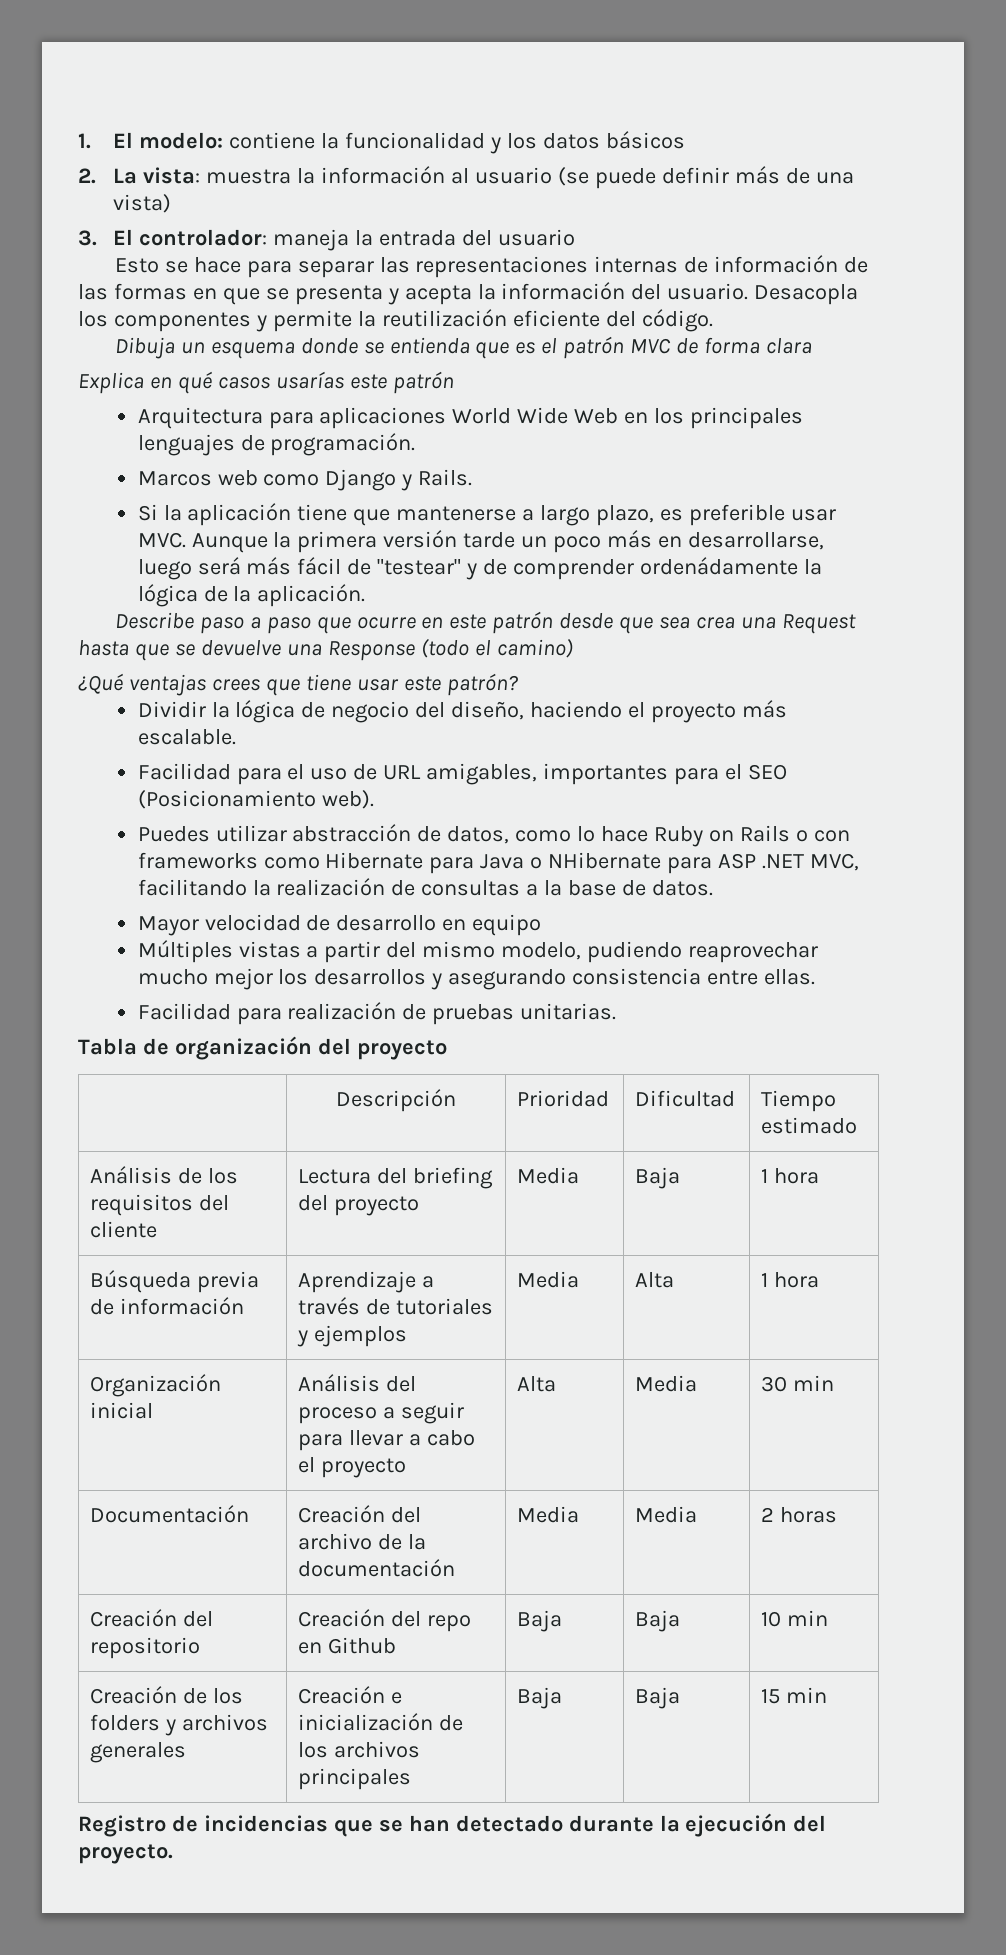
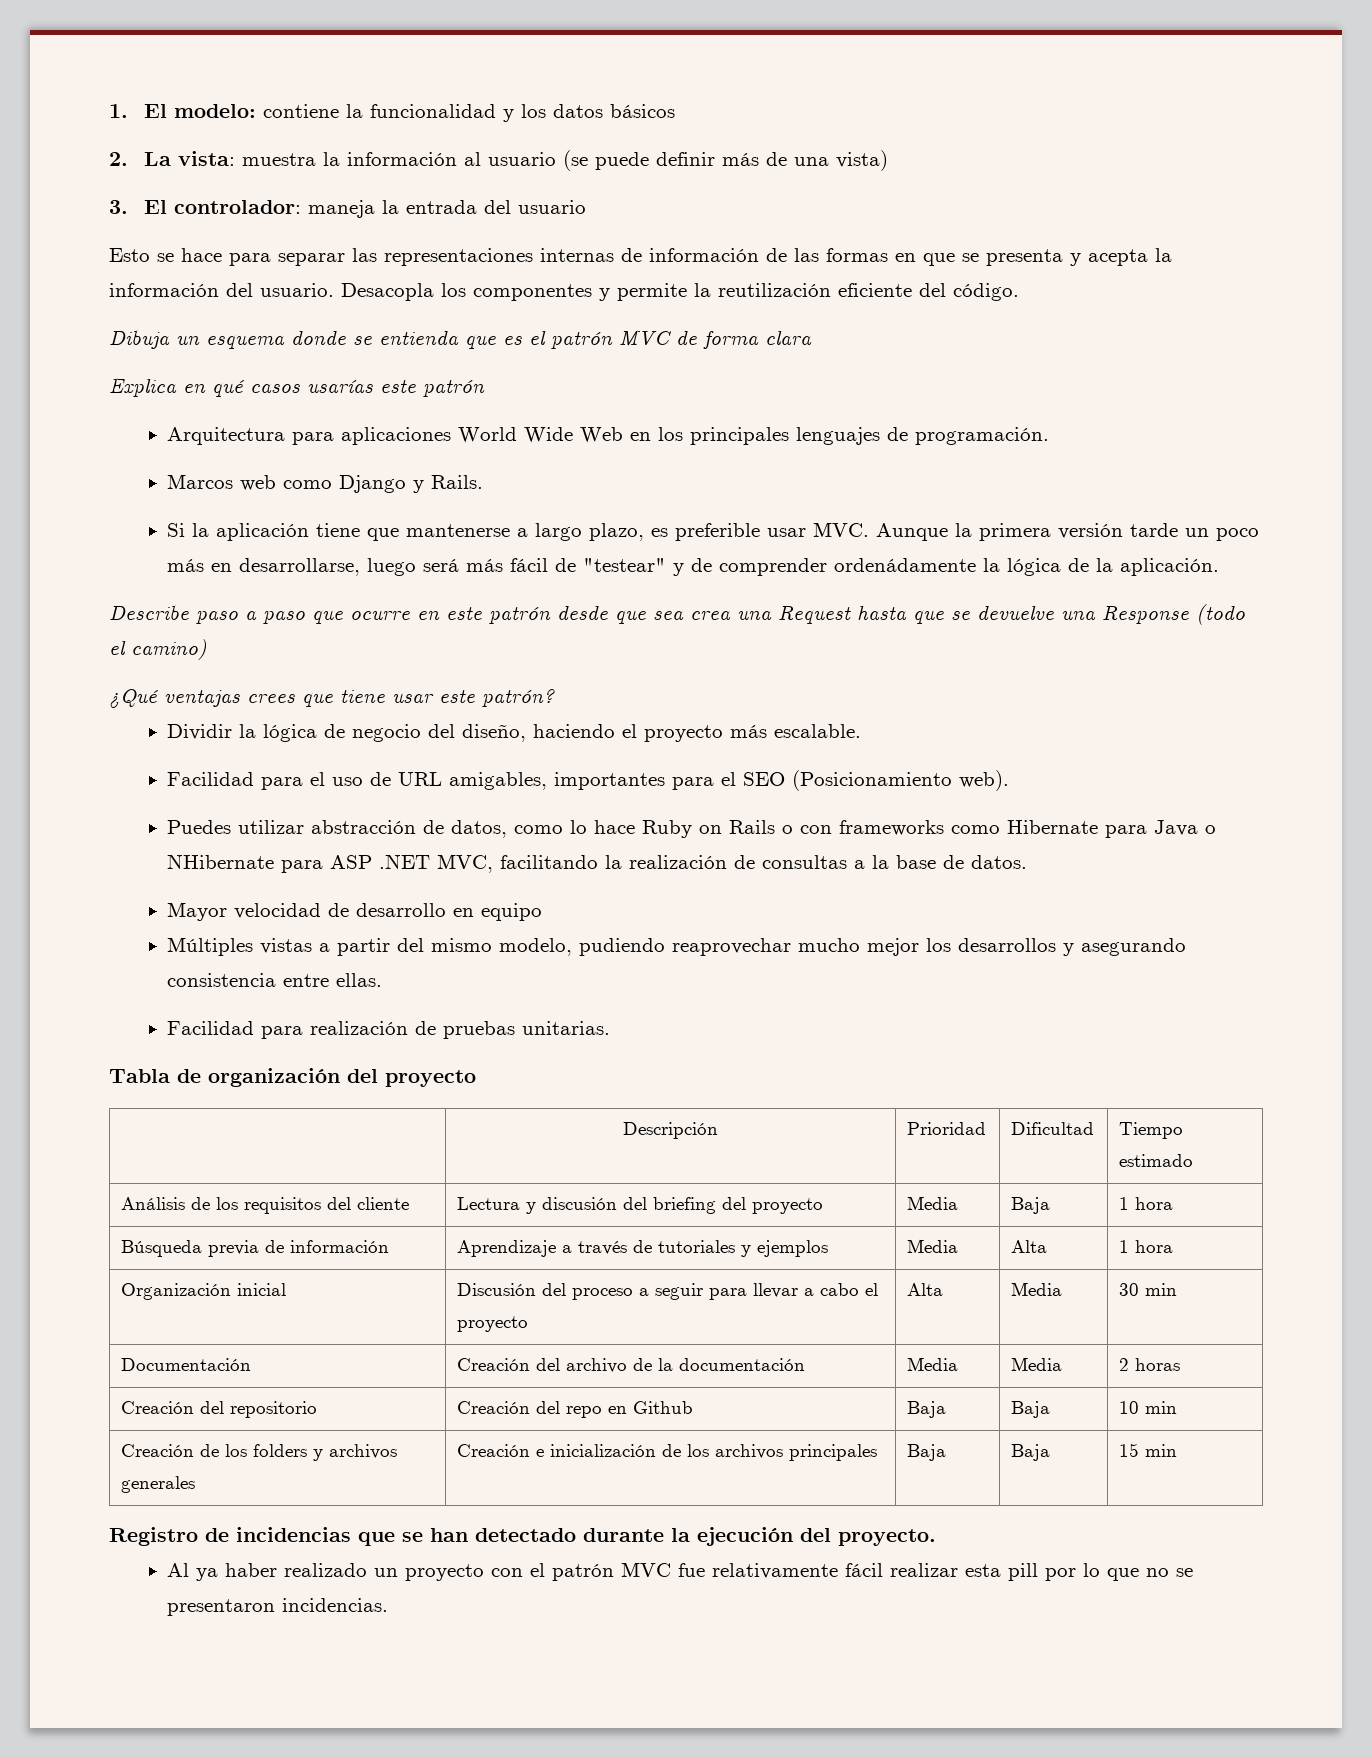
(372, 1176) none -> [525,1197,617,1214] y discusión
[298,1374,381,1392] Análisis -> [456,1283,536,1296] Discusión
(173, 1854) none -> [166,1562,1193,1581] [166,1598,388,1616] // Al ya haber realizado un proyecto con el patrón MVC fue relativamente fácil realizar esta pill por lo que no se presentaron incidencias.

